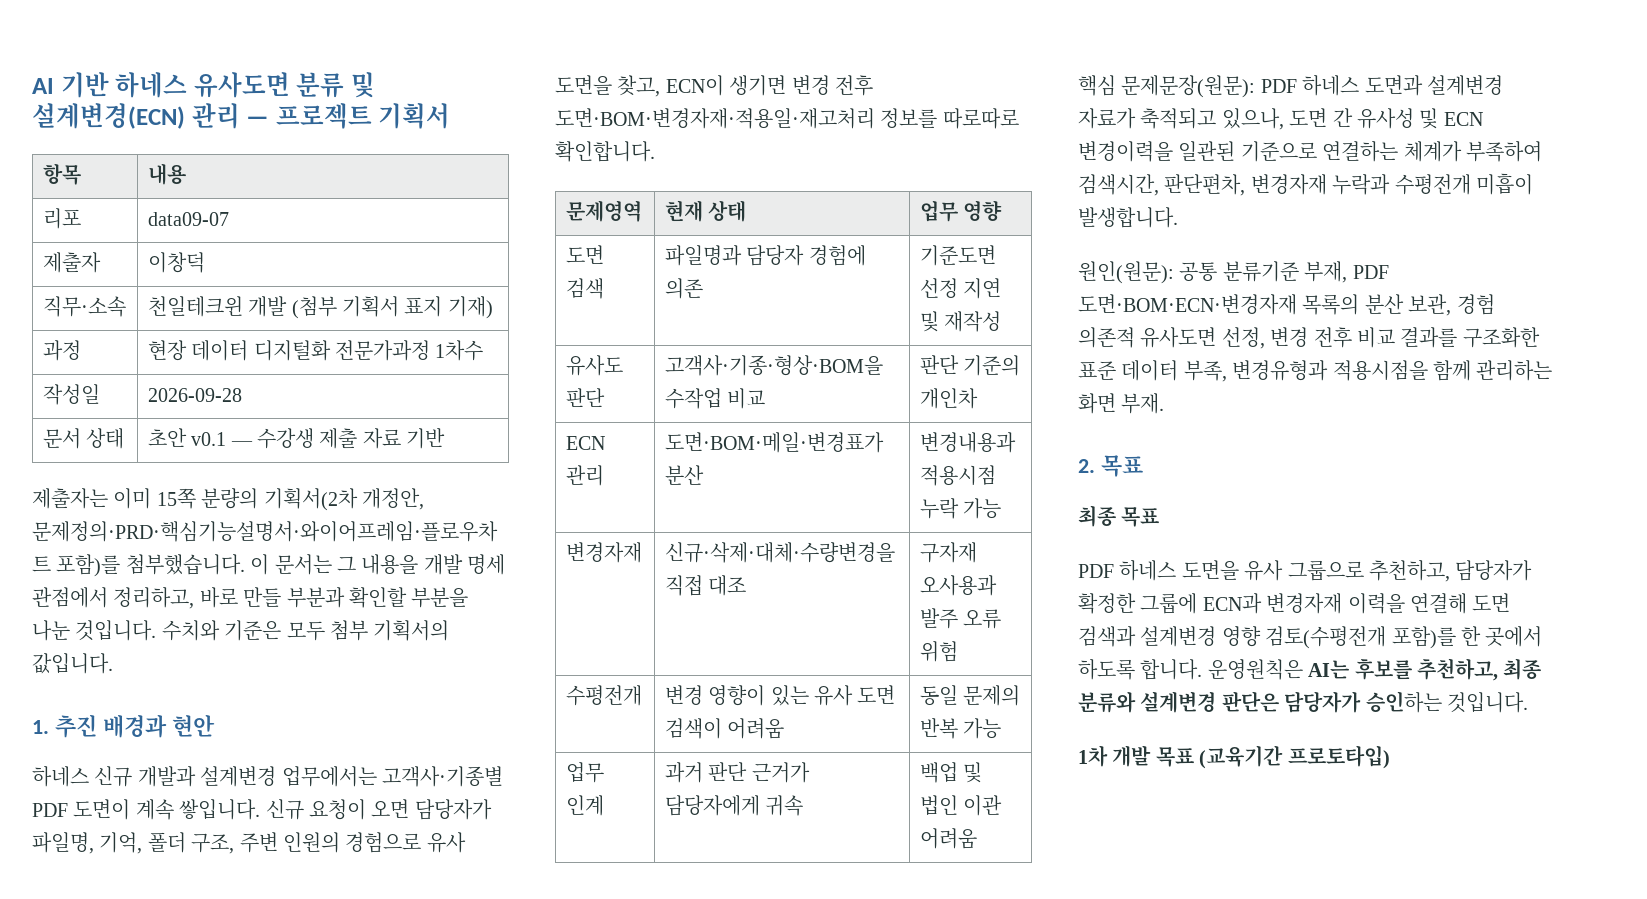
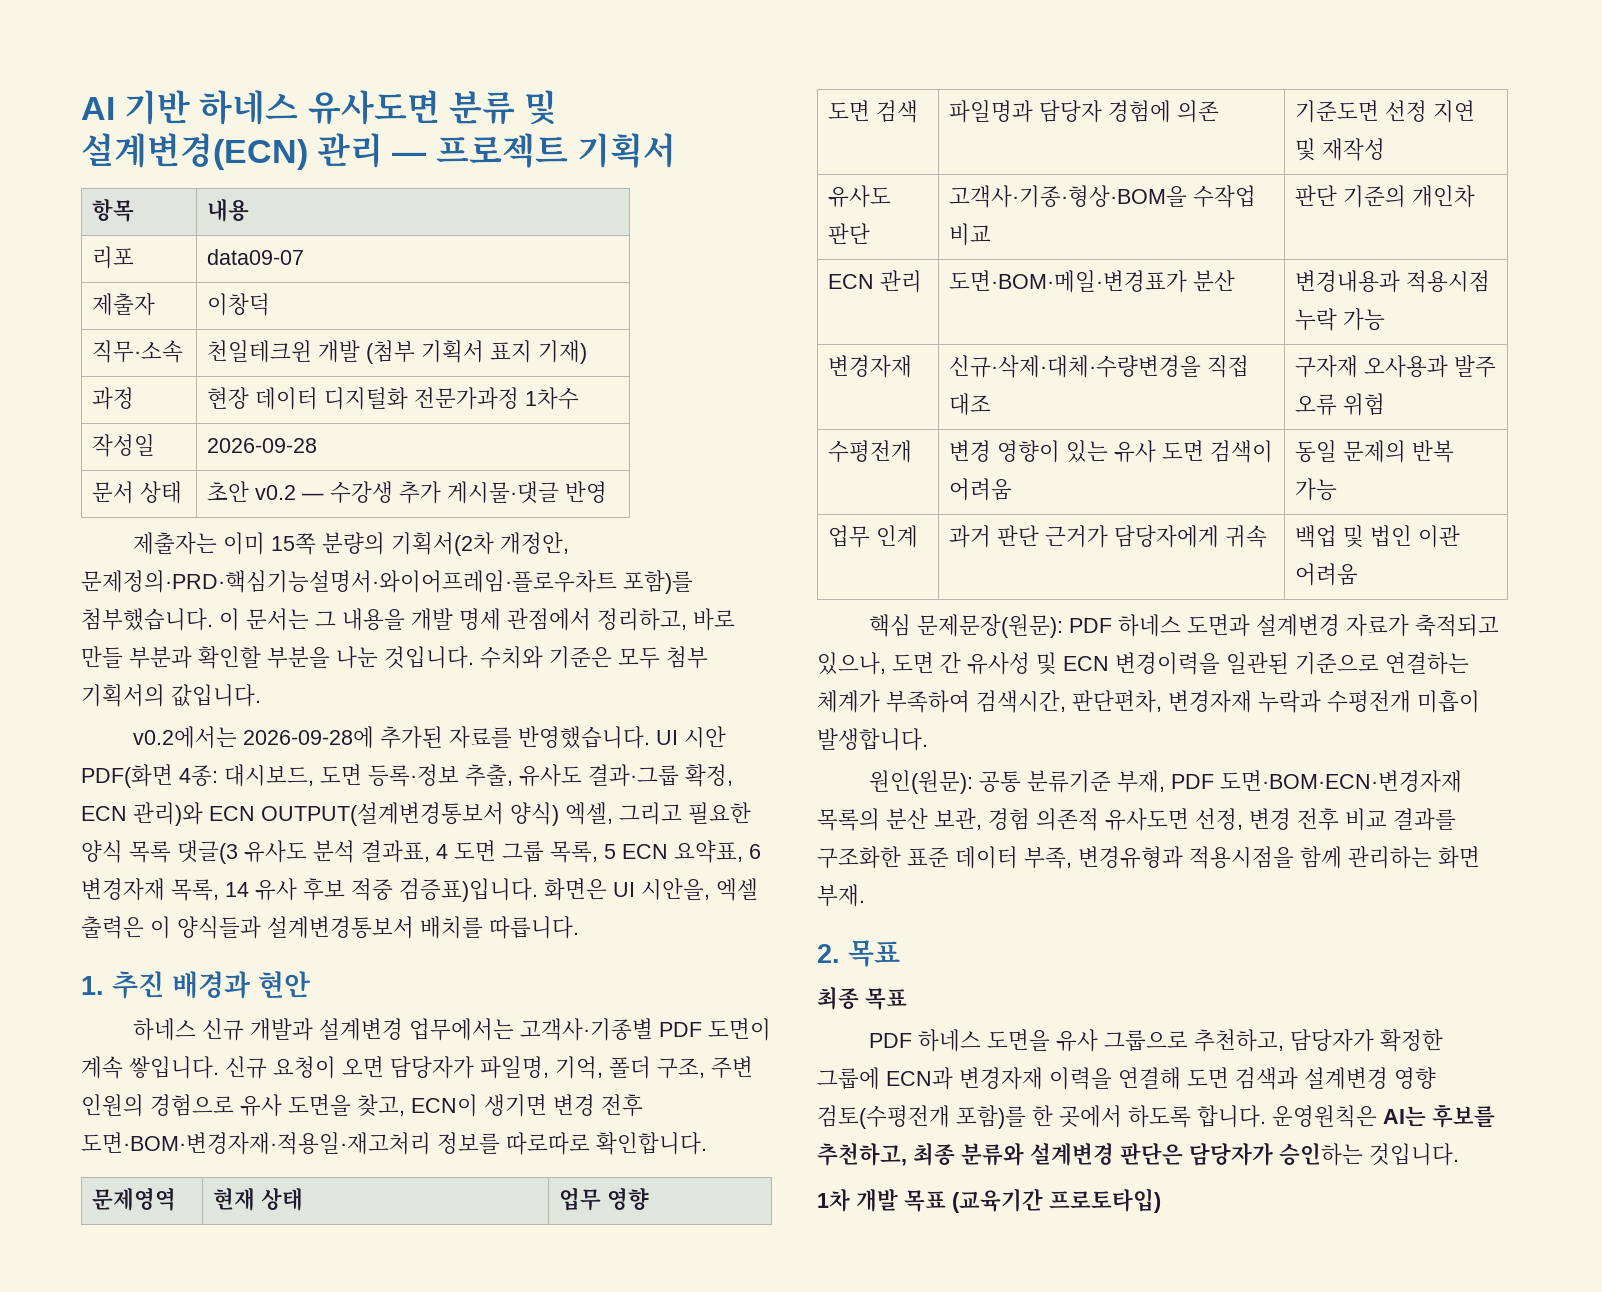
[191,432,227,446] v0.1 -> [255,485,297,500] v0.2
[319,428,446,449] 제출 자료 기반 -> [399,481,608,504] 추가 게시물·댓글 반영
(113, 663) none -> [133,726,727,749] [81,764,733,788] [81,802,751,826] [81,840,761,864] [81,878,758,902] [81,916,579,939] // v0.2에서는 2026-09-28에 추가된 자료를 반영했습니다. UI 시안 PDF(화면 4종: 대시보드, 도면 등록·정보 추출, 유사도 결과·그룹 확정, ECN 관리)와 ECN OUTPUT(설계변경통보서 양식) 엑셀, 그리고 필요한 양식 목록 댓글(3 유사도 분석 결과표, 4 도면 그룹 목록, 5 ECN 요약표, 6 변경자재 목록, 14 유사 후보 적중 검증표)입니다. 화면은 UI 시안을, 엑셀 출력은 이 양식들과 설계변경통보서 배치를 따릅니다.

